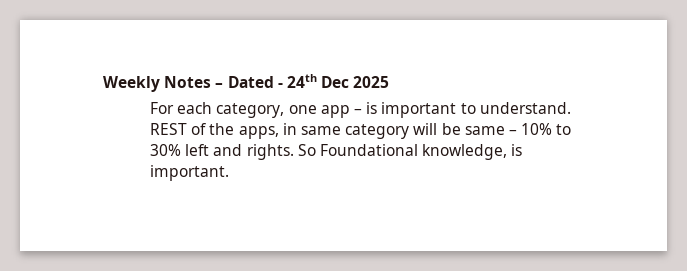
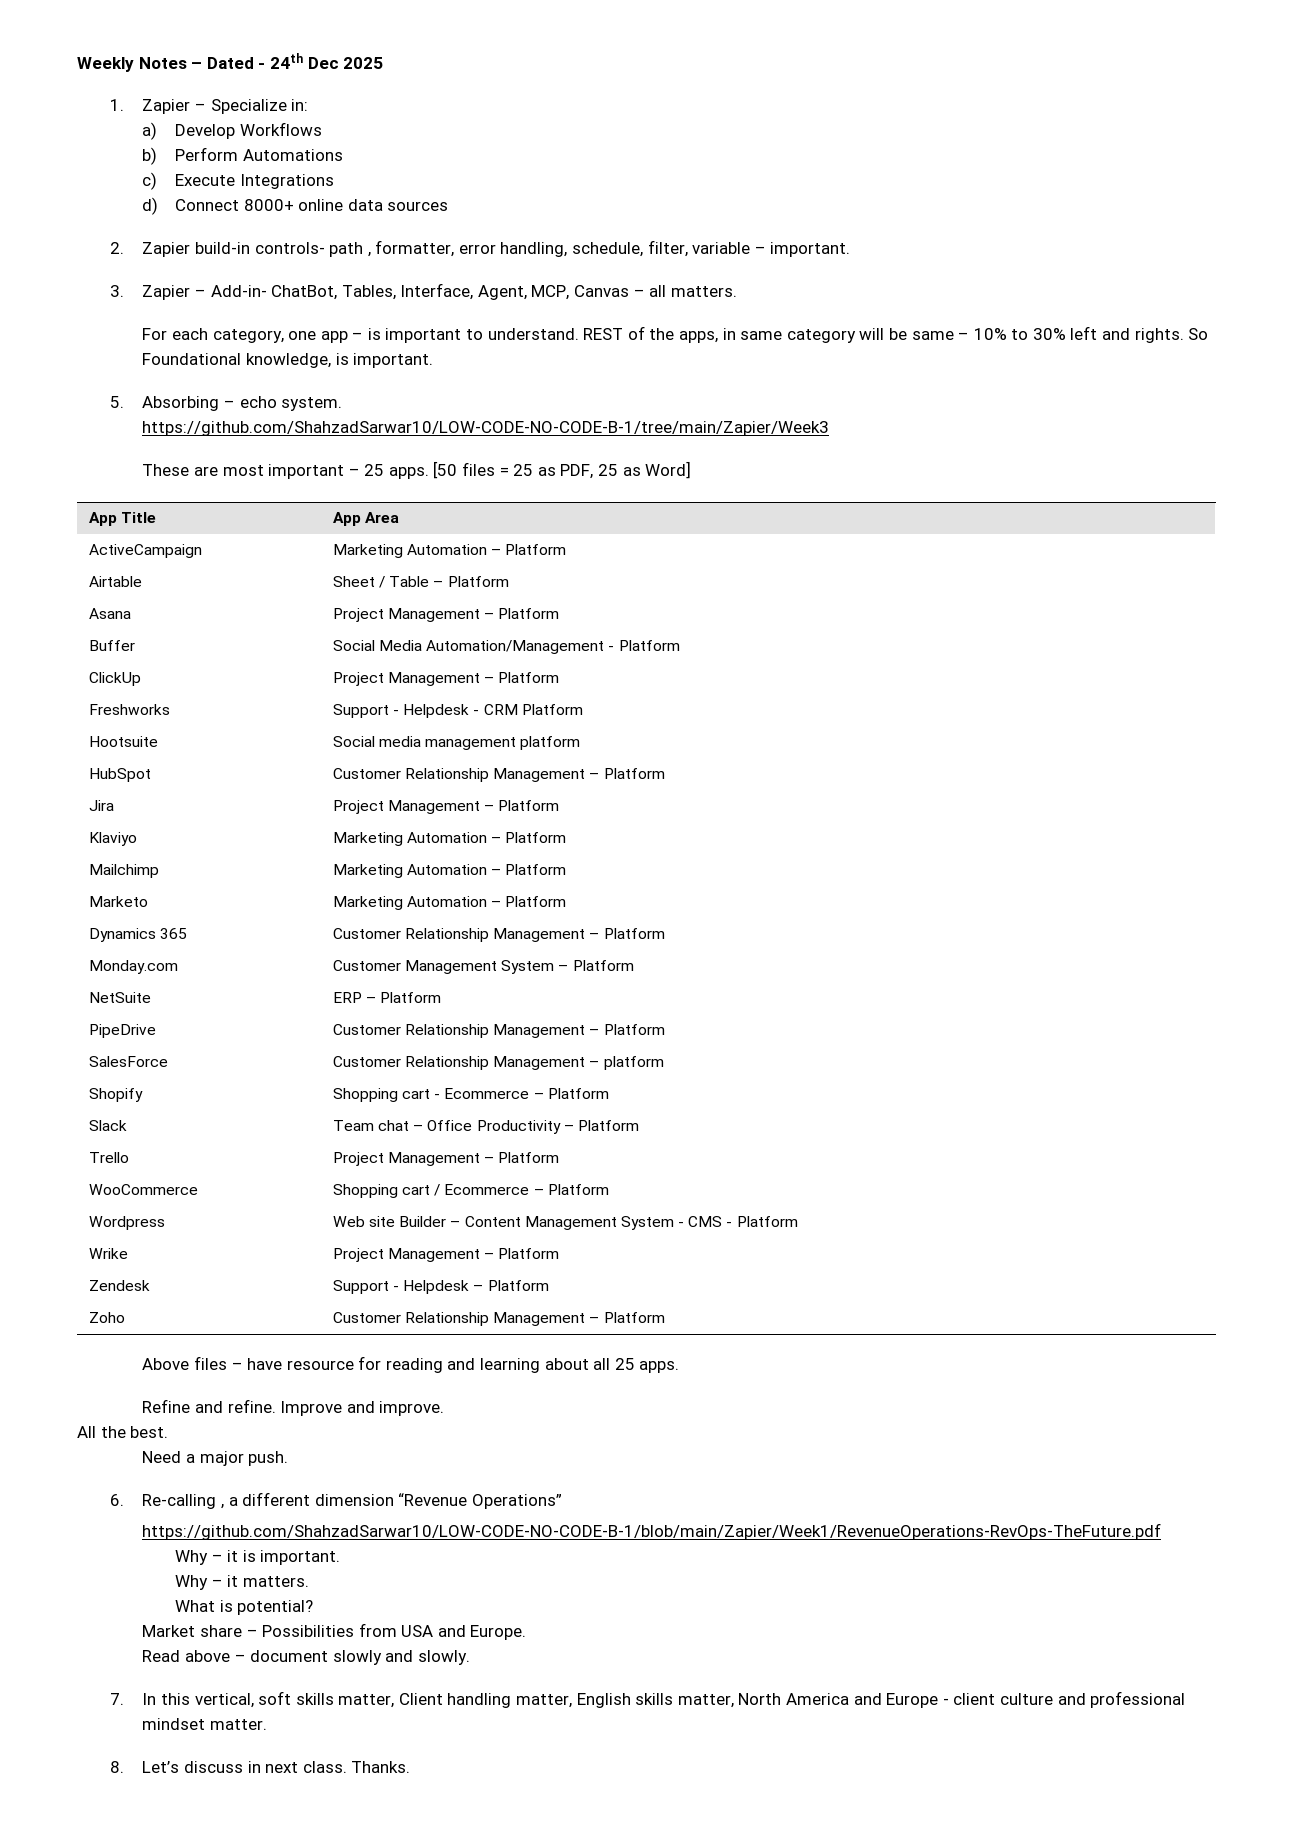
(390, 82) none -> [109,99,309,114] [142,122,322,140] [142,147,343,165] [142,172,334,190] [142,197,449,215] [109,240,851,257] [109,283,737,300] // 1. Zapier – Specialize in: // a) Develop Workflows // b) Perform Automations // c) Execute Integrations // d) Connect 8000+ online data sources // 2. Zapier build-in controls- path , formatter, error handling, schedule, filter, variable – important. // 3. Zapier – Add-in- ChatBot, Tables, Interface, Agent, MCP, Canvas – all matters.
(230, 173) none -> [109,396,343,411] [142,421,830,436] [142,461,692,479] [88,512,156,526] [332,512,399,526] [88,544,202,558] [332,544,567,558] [88,576,142,587] [332,576,509,588] [88,608,131,619] [332,608,560,622] [88,640,135,651] [332,640,680,654] [88,672,141,686] [332,672,560,686] [88,704,170,715] [332,704,583,718] [88,736,158,747] [332,736,581,750] [88,768,151,782] [332,768,665,782] [88,800,114,811] [332,800,560,814] [88,832,137,846] [332,832,567,846] [88,864,159,878] [332,864,567,878] [88,896,148,907] [332,896,567,910] [88,928,187,942] [332,928,665,942] [88,960,178,974] [332,960,634,974] [88,992,151,1003] [332,992,442,1003] [88,1024,156,1038] [332,1024,665,1038] [88,1056,168,1067] [332,1056,664,1070] [88,1088,143,1102] [332,1088,609,1102] [88,1120,127,1131] [332,1120,639,1134] [88,1152,129,1163] [332,1152,560,1166] [88,1184,198,1195] [332,1184,609,1198] [88,1216,165,1230] [332,1216,798,1230] [88,1248,128,1259] [332,1248,560,1262] [88,1280,150,1291] [332,1280,549,1294] [88,1312,125,1323] [332,1312,665,1326] [142,1356,680,1373] [142,1399,445,1416] [77,1426,169,1438] [142,1451,289,1466] [109,1492,562,1509] [142,1523,1162,1540] [174,1550,341,1565] [174,1575,309,1590] [174,1600,314,1615] [142,1623,527,1640] [142,1650,470,1665] [109,1691,1186,1708] [142,1718,267,1730] [109,1761,411,1773] // 5. Absorbing – echo system. // https://github.com/ShahzadSarwar10/LOW-CODE-NO-CODE-B-1/tree/main/Zapier/Week3 // These are most important – 25 apps. [50 files = 25 as PDF, 25 as Word] // App Title | App Area // ActiveCampaign | Marketing Automation – Platform // Airtable | Sheet / Table – Platform // Asana | Project Management – Platform // Buffer | Social Media Automation/Management - Platform // ClickUp | Project Management – Platform // Freshworks | Support - Helpdesk - CRM Platform // Hootsuite | Social media management platform // HubSpot | Customer Relationship Management – Platform // Jira | Project Management – Platform // Klaviyo | Marketing Automation – Platform // Mailchimp | Marketing Automation – Platform // Marketo | Marketing Automation – Platform // Dynamics 365 | Customer Relationship Management – Platform // Monday.com | Customer Management System – Platform // NetSuite | ERP – Platform // PipeDrive | Customer Relationship Management – Platform // SalesForce | Customer Relationship Management – platform // Shopify | Shopping cart - Ecommerce – Platform // Slack | Team chat – Office Productivity – Platform // Trello | Project Management – Platform // WooCommerce | Shopping cart / Ecommerce – Platform // Wordpress | Web site Builder – Content Management System - CMS - Platform // Wrike | Project Management – Platform // Zendesk | Support - Helpdesk – Platform // Zoho | Customer Relationship Management – Platform // Above files – have resource for reading and learning about all 25 apps. // Refine and refine. Improve and improve. // All the best. // Need a major push. // 6. Re-calling , a different dimension “Revenue Operations” // https://github.com/ShahzadSarwar10/LOW-CODE-NO-CODE-B-1/blob/main/Zapier/Week1/RevenueOperations-RevOps-TheFuture.pdf // Why – it is important. // Why – it matters. // What is potential? // Market share – Possibilities from USA and Europe. // Read above – document slowly and slowly. // 7. In this vertical, soft skills matter, Client handling matter, English skills matter, North America and Europe - client culture and professional mindset matter. // 8. Let’s discuss in next class. Thanks.

